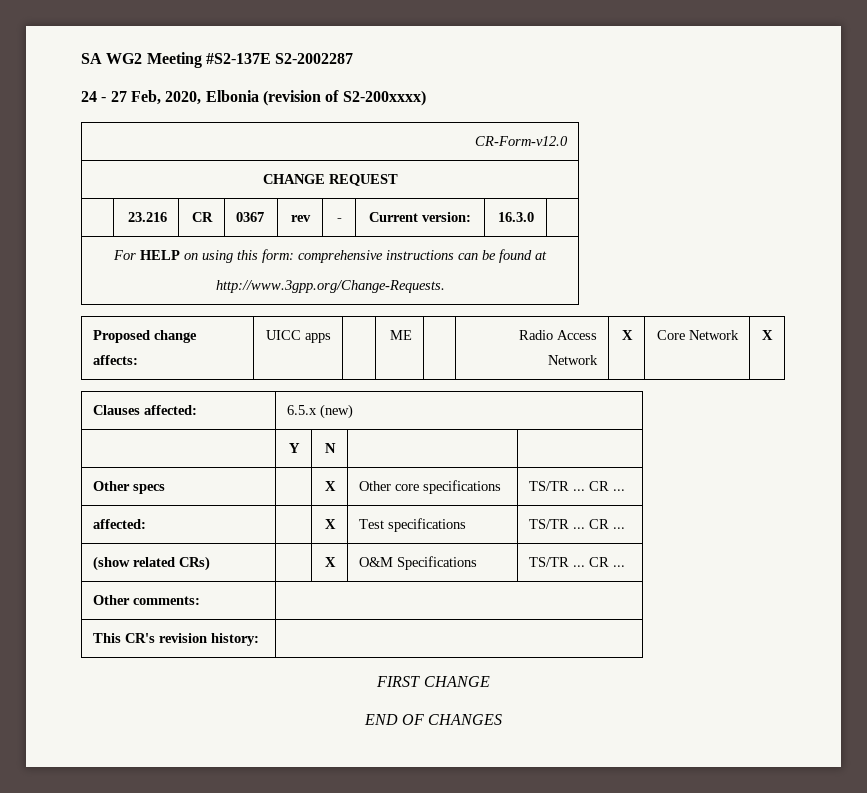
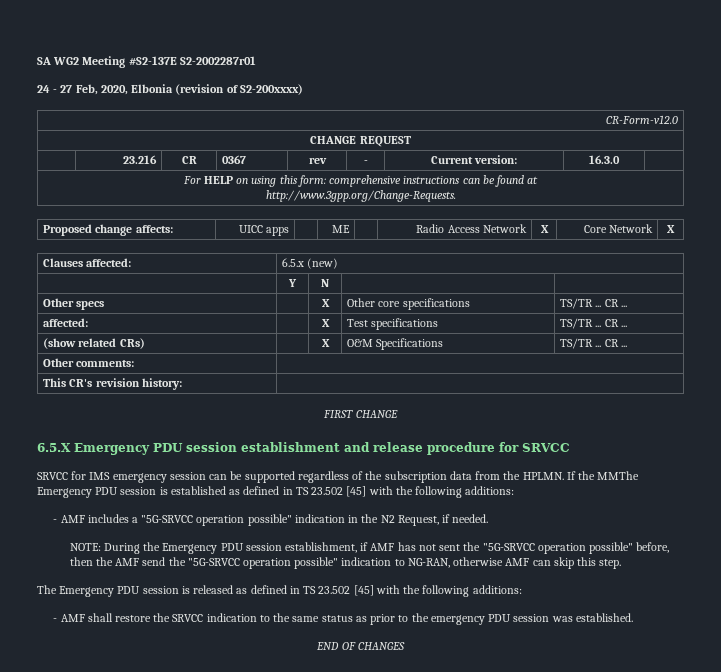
[275,53,354,64] S2-2002287 -> [179,56,256,65] S2-2002287r01
(490, 681) none -> [37,442,570,455] [37,471,640,483] [37,486,515,498] [53,514,489,526] [69,542,670,554] [69,557,622,569] [37,585,522,597] [53,613,633,625] // 6.5.X Emergency PDU session establishment and release procedure for SRVCC // SRVCC for IMS emergency session can be supported regardless of the subscription data from the HPLMN. If the MMThe Emergency PDU session is established as defined in TS 23.502 [45] with the following additions: // - AMF includes a "5G-SRVCC operation possible" indication in the N2 Request, if needed. // NOTE: During the Emergency PDU session establishment, if AMF has not sent the "5G-SRVCC operation possible" before, then the AMF send the "5G-SRVCC operation possible" indication to NG-RAN, otherwise AMF can skip this step. // The Emergency PDU session is released as defined in TS 23.502 [45] with the following additions: // - AMF shall restore the SRVCC indication to the same status as prior to the emergency PDU session was established.

